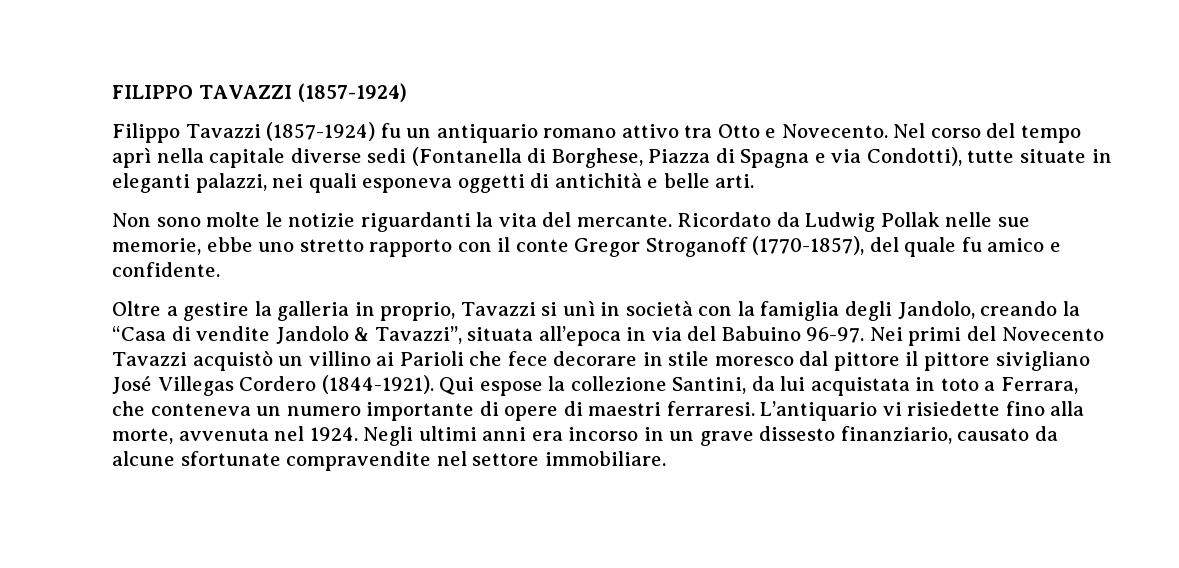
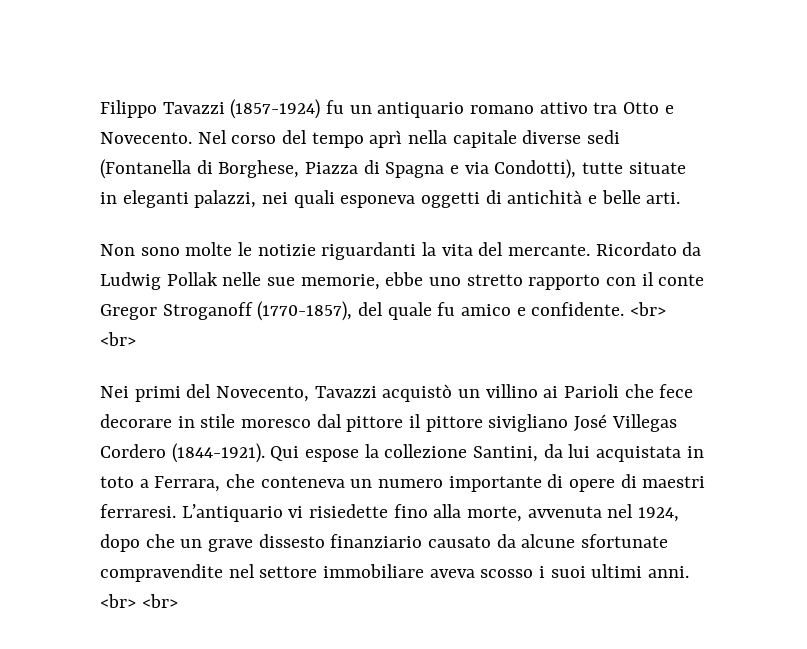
[112,83,408,102] FILIPPO TAVAZZI (1857-1924) // -> (100, 109) none
[112,301,1080,321] [112,326,865,346] // Oltre a gestire la galleria in proprio, Tavazzi si unì in società con la famiglia degli Jandolo, creando la “Casa di vendite Jandolo & Tavazzi”, situata all’epoca in via del Babuino 96-97. -> [630,302,667,316] [100,332,136,346] <br> <br> //
[1001,327,1104,341] Novecento -> [216,386,310,402] Novecento,
[309,426,664,446] 1924. Negli ultimi anni era incorso in -> [638,507,680,522] [100,534,175,552] 1924, dopo che
[840,426,952,444] finanziario, -> [330,534,423,548] finanziario
[544,451,666,466] immobiliare. -> [323,564,690,578] [100,594,178,608] immobiliare aveva scosso i suoi ultimi anni. <br> <br>

